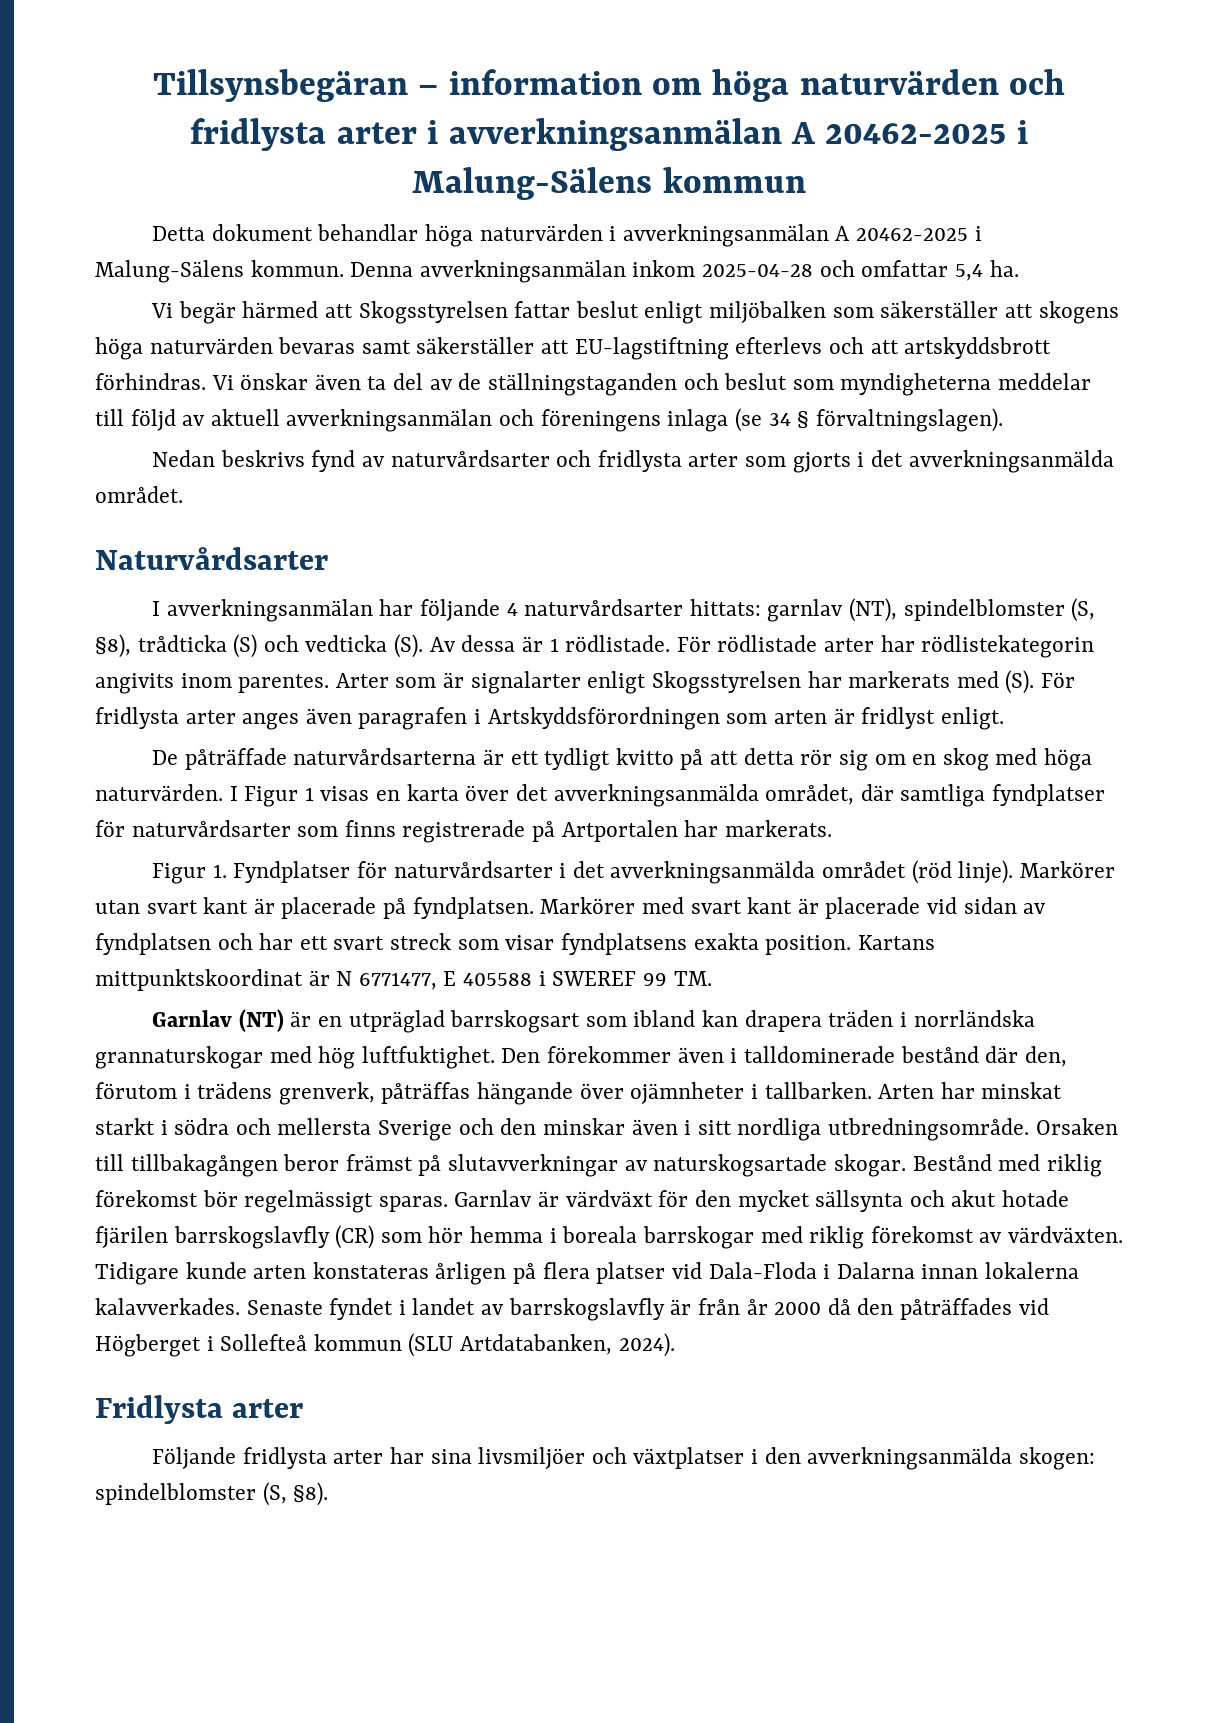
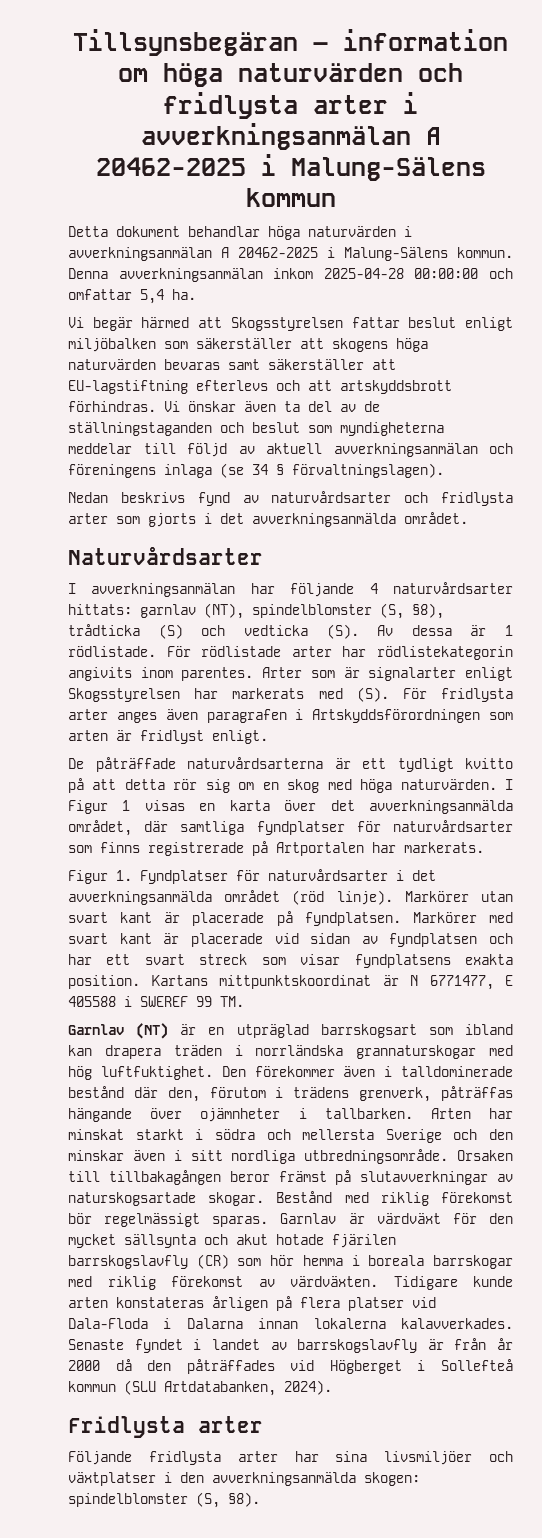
(814, 270) none -> [414,268,479,279] 00:00:00

